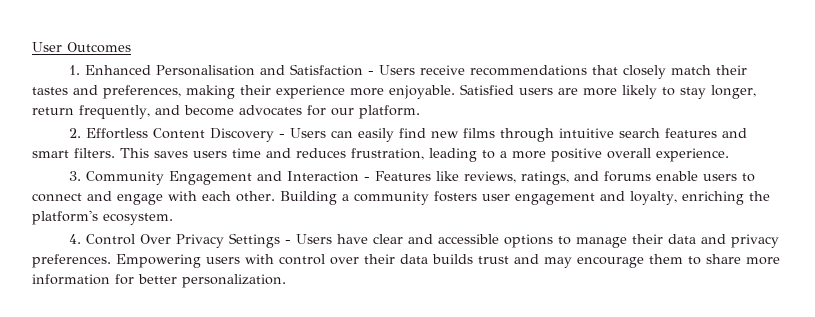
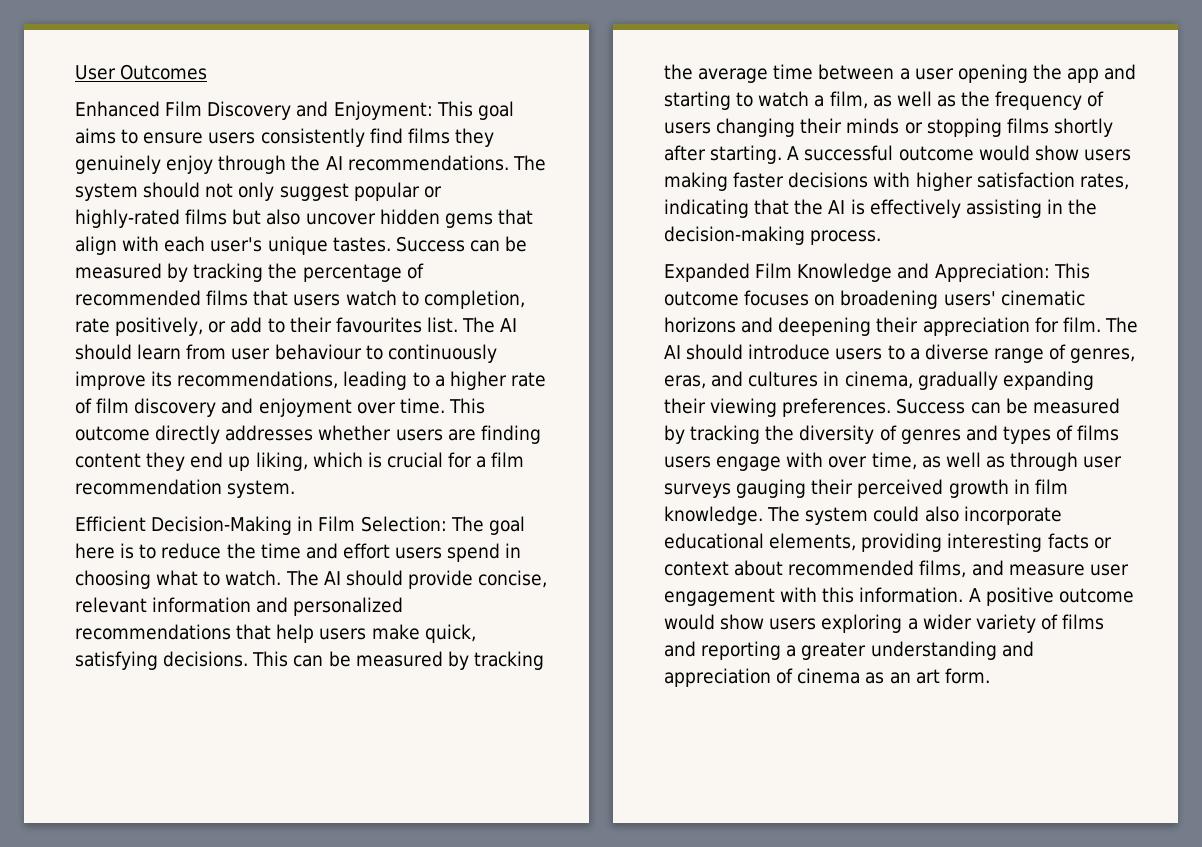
[68,64,747,79] [32,84,756,99] [32,105,420,119] [68,128,747,142] [32,148,729,162] [68,171,755,185] [32,191,770,205] [32,210,173,225] [68,233,779,248] [32,254,780,268] [32,274,286,288] 1. Enhanced Personalisation and Satisfaction - Users receive recommendations that closely match their tastes and preferences, making their experience more enjoyable. Satisfied users are more likely to stay longer, return frequently, and become advocates for our platform. // 2. Effortless Content Discovery - Users can easily find new films through intuitive search features and smart filters. This saves users time and reduces frustration, leading to a more positive overall experience. // 3. Community Engagement and Interaction - Features like reviews, ratings, and forums enable users to connect and engage with each other. Building a community fosters user engagement and loyalty, enriching the platform's ecosystem. // 4. Control Over Privacy Settings - Users have clear and accessible options to manage their data and privacy preferences. Empowering users with control over their data builds trust and may encourage them to share more information for better personalization. -> [75,101,514,120] [75,128,494,147] [75,155,546,174] [75,182,442,201] [75,209,533,228] [75,236,528,255] [75,263,424,282] [75,290,525,309] [75,317,518,336] [75,344,497,363] [75,371,546,390] [75,398,485,417] [75,425,541,444] [75,452,525,471] [75,479,296,498] [75,516,525,535] [75,543,522,562] [75,570,548,589] [75,597,404,616] [75,624,476,643] [75,651,544,670] [664,64,1137,83] [664,91,1105,110] [664,118,1113,137] [664,145,1131,164] [664,172,1129,191] [664,199,1098,218] [664,226,882,245] [664,263,1090,282] [664,290,1085,309] [664,317,1138,336] [664,344,1136,363] [664,371,1094,390] [664,398,1120,417] [664,425,1120,444] [664,452,1123,471] [664,479,1068,498] [664,506,1062,525] [664,533,1112,552] [664,560,1129,578] [664,587,1134,606] [664,614,1105,633] [664,641,1034,660] [664,668,990,687] Enhanced Film Discovery and Enjoyment: This goal aims to ensure users consistently find films they genuinely enjoy through the AI recommendations. The system should not only suggest popular or highly-rated films but also uncover hidden gems that align with each user's unique tastes. Success can be measured by tracking the percentage of recommended films that users watch to completion, rate positively, or add to their favourites list. The AI should learn from user behaviour to continuously improve its recommendations, leading to a higher rate of film discovery and enjoyment over time. This outcome directly addresses whether users are finding content they end up liking, which is crucial for a film recommendation system. // Efficient Decision-Making in Film Selection: The goal here is to reduce the time and effort users spend in choosing what to watch. The AI should provide concise, relevant information and personalized recommendations that help users make quick, satisfying decisions. This can be measured by tracking the average time between a user opening the app and starting to watch a film, as well as the frequency of users changing their minds or stopping films shortly after starting. A successful outcome would show users making faster decisions with higher satisfaction rates, indicating that the AI is effectively assisting in the decision-making process. // Expanded Film Knowledge and Appreciation: This outcome focuses on broadening users' cinematic horizons and deepening their appreciation for film. The AI should introduce users to a diverse range of genres, eras, and cultures in cinema, gradually expanding their viewing preferences. Success can be measured by tracking the diversity of genres and types of films users engage with over time, as well as through user surveys gauging their perceived growth in film knowledge. The system could also incorporate educational elements, providing interesting facts or context about recommended films, and measure user engagement with this information. A positive outcome would show users exploring a wider variety of films and reporting a greater understanding and appreciation of cinema as an art form.

